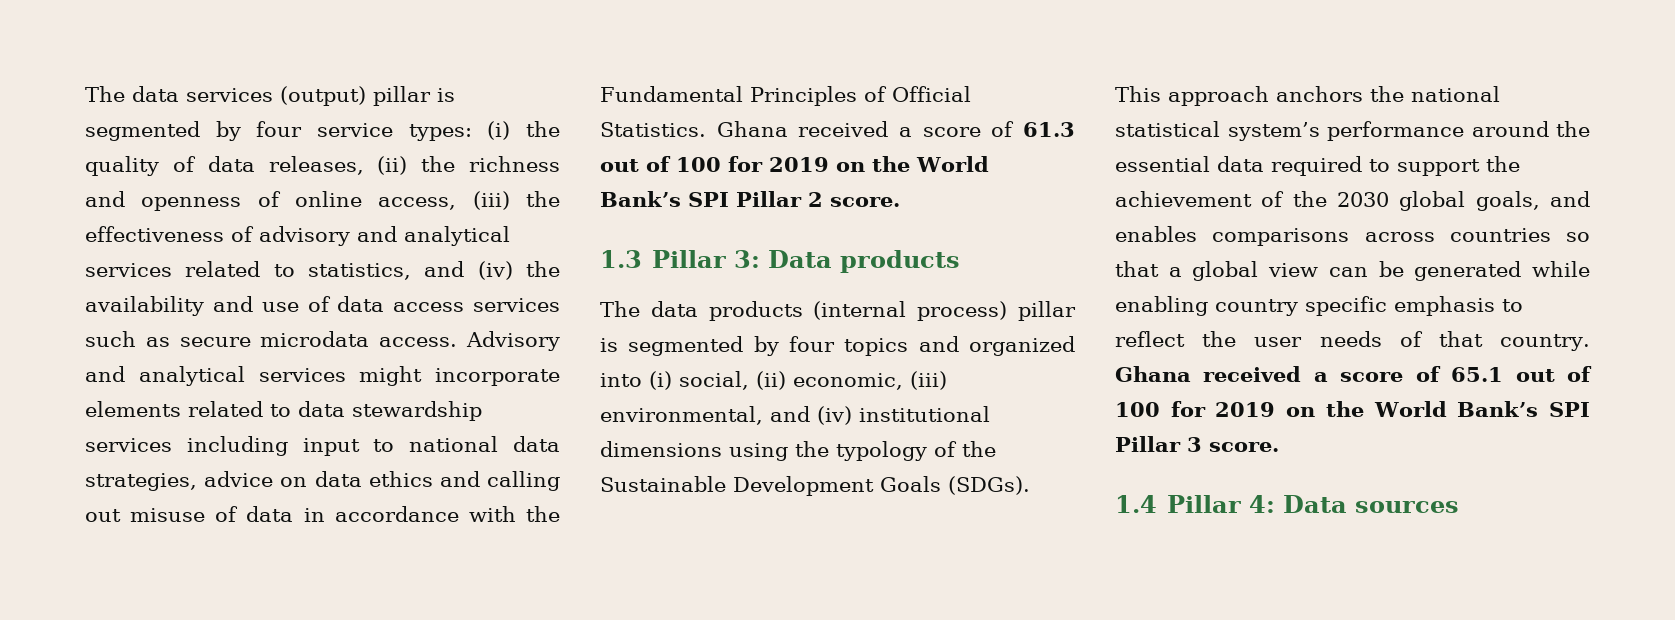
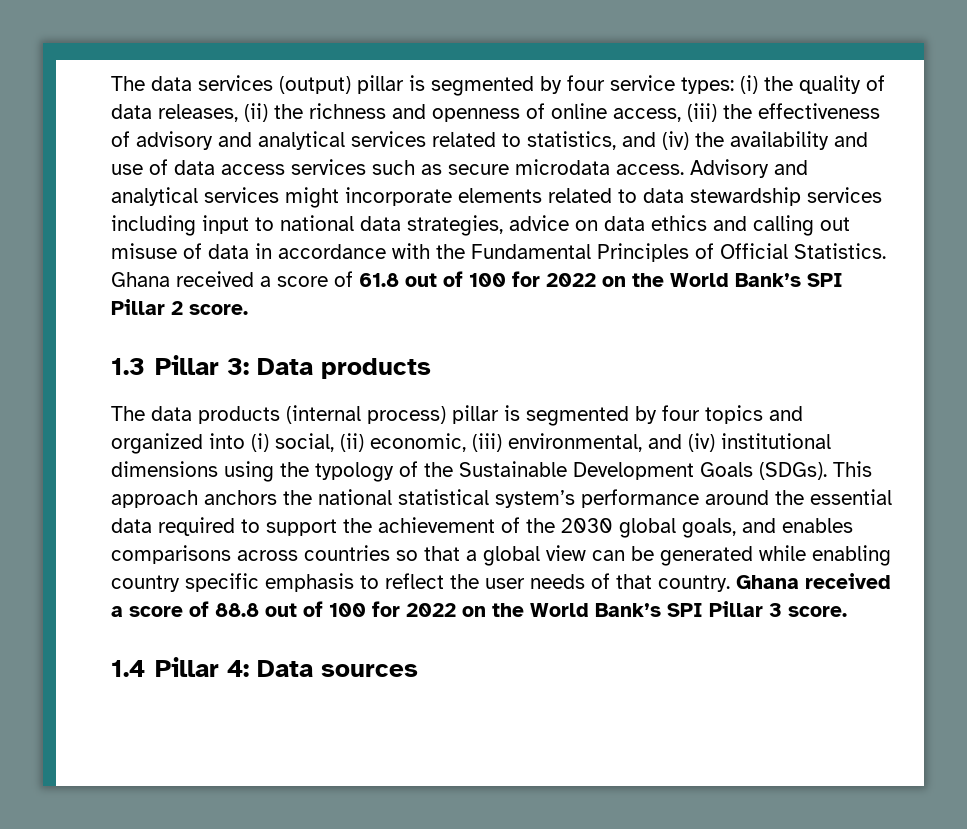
[1023,122,1075,137] [600,156,829,172] 61.3 out of 100 for 2019 -> [359,271,596,287] 61.8 out of 100 for 2022
[1451,366,1592,382] [1115,401,1276,417] 65.1 out of 100 for 2019 -> [215,601,456,617] 88.8 out of 100 for 2022

